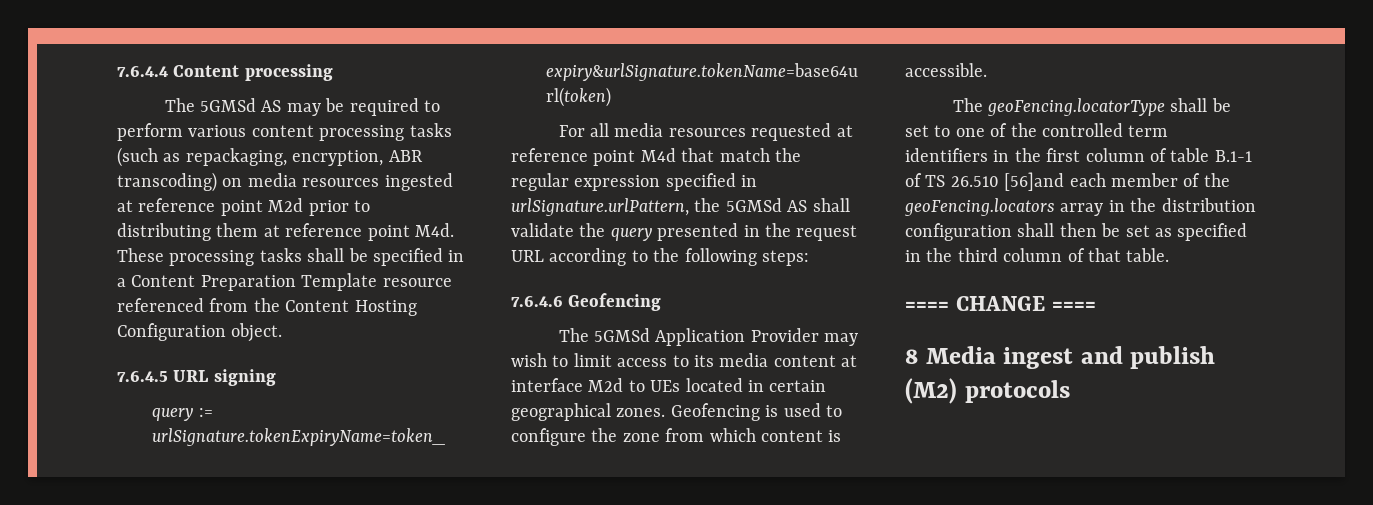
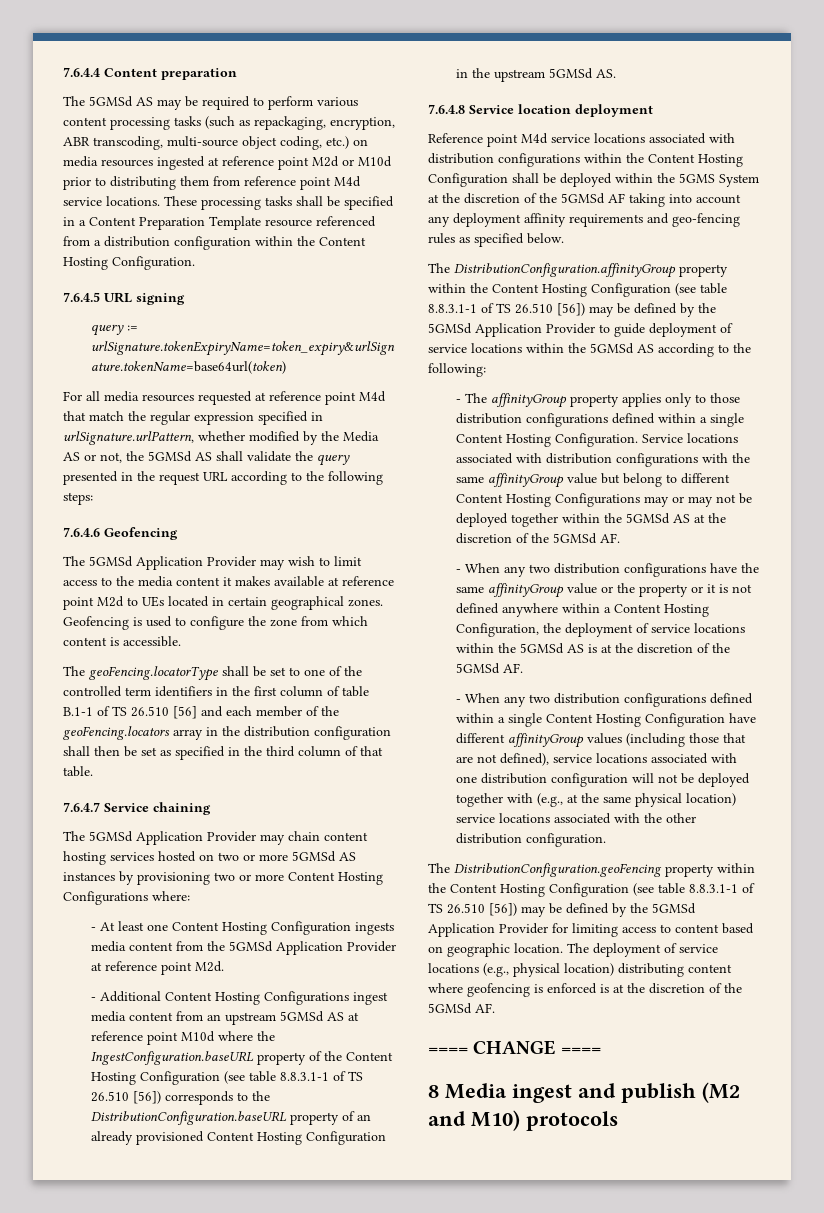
[244,64,333,81] processing -> [161,68,237,80] preparation
[117,172,217,192] transcoding) -> [93,136,349,150] transcoding, multi-source object coding, etc.)
(304, 205) none -> [342,156,392,167] or M10d
[263,223,454,241] at reference point M4d. -> [213,176,361,190] [63,196,160,206] from reference point M4d service locations.
[253,298,417,316] [117,323,283,342] the Content Hosting Configuration object. -> [94,236,366,250] [63,256,195,270] a distribution configuration within the Content Hosting Configuration.
(689, 207) none -> [198,431,379,445] [63,452,122,463] whether modified by the Media AS or not,
[694,353,858,367] [511,378,583,392] its media content at interface -> [116,576,394,587] [63,597,94,610] the media content it makes available at reference point
[1004,172,1065,191] [56]and -> [173,706,223,719] [56] and
(1170, 255) none -> [63,802,211,815] [63,831,368,845] [63,851,356,865] [63,871,383,885] [63,891,190,905] [90,921,394,935] [90,941,396,955] [90,961,224,975] [90,991,388,1005] [90,1011,359,1025] [90,1031,275,1045] [90,1051,393,1065] [90,1071,363,1085] [90,1091,270,1105] [90,1111,371,1125] [90,1131,386,1145] [455,68,616,82] [428,104,653,117] [428,133,735,147] [428,153,743,167] [428,173,759,187] [428,193,741,207] [428,213,740,227] [428,233,564,247] [428,263,728,278] [428,283,727,297] [428,303,716,317] [428,323,733,337] [428,343,751,357] [428,363,486,377] [455,393,740,408] [455,413,744,427] [455,433,738,447] [455,453,750,467] [455,473,730,488] [455,493,752,507] [455,513,726,527] [455,533,620,544] [455,563,759,577] [455,583,752,598] [455,603,709,617] [455,623,745,637] [455,643,730,654] [455,663,523,674] [455,693,753,707] [455,713,756,727] [455,733,746,748] [455,753,737,766] [455,773,750,787] [455,793,736,807] [455,813,696,824] [455,833,606,847] [428,863,755,877] [428,883,755,897] [428,903,696,917] [428,923,754,937] [428,943,718,957] [428,963,732,977] [428,983,742,997] [428,1003,495,1014] // 7.6.4.7 Service chaining // The 5GMSd Application Provider may chain content hosting services hosted on two or more 5GMSd AS instances by provisioning two or more Content Hosting Configurations where: // - At least one Content Hosting Configuration ingests media content from the 5GMSd Application Provider at reference point M2d. // - Additional Content Hosting Configurations ingest media content from an upstream 5GMSd AS at reference point M10d where the IngestConfiguration.baseURL property of the Content Hosting Configuration (see table 8.8.3.1-1 of TS 26.510 [56]) corresponds to the DistributionConfiguration.baseURL property of an already provisioned Content Hosting Configuration in the upstream 5GMSd AS. // 7.6.4.8 Service location deployment // Reference point M4d service locations associated with distribution configurations within the Content Hosting Configuration shall be deployed within the 5GMS System at the discretion of the 5GMSd AF taking into account any deployment affinity requirements and geo-fencing rules as specified below. // The DistributionConfiguration.affinityGroup property within the Content Hosting Configuration (see table 8.8.3.1-1 of TS 26.510 [56]) may be defined by the 5GMSd Application Provider to guide deployment of service locations within the 5GMSd AS according to the following: // - The affinityGroup property applies only to those distribution configurations defined within a single Content Hosting Configuration. Service locations associated with distribution configurations with the same affinityGroup value but belong to different Content Hosting Configurations may or may not be deployed together within the 5GMSd AS at the discretion of the 5GMSd AF. // - When any two distribution configurations have the same affinityGroup value or the property or it is not defined anywhere within a Content Hosting Configuration, the deployment of service locations within the 5GMSd AS is at the discretion of the 5GMSd AF. // - When any two distribution configurations defined within a single Content Hosting Configuration have different affinityGroup values (including those that are not defined), service locations associated with one distribution configuration will not be deployed together with (e.g., at the same physical location) service locations associated with the other distribution configuration. // The DistributionConfiguration.geoFencing property within the Content Hosting Configuration (see table 8.8.3.1-1 of TS 26.510 [56]) may be defined by the 5GMSd Application Provider for limiting access to content based on geographic location. The deployment of service locations (e.g., physical location) distributing content where geofencing is enforced is at the discretion of the 5GMSd AF.
[905,378,957,404] (M2) -> [702,1082,740,1103] [428,1110,520,1131] (M2 and M10)

